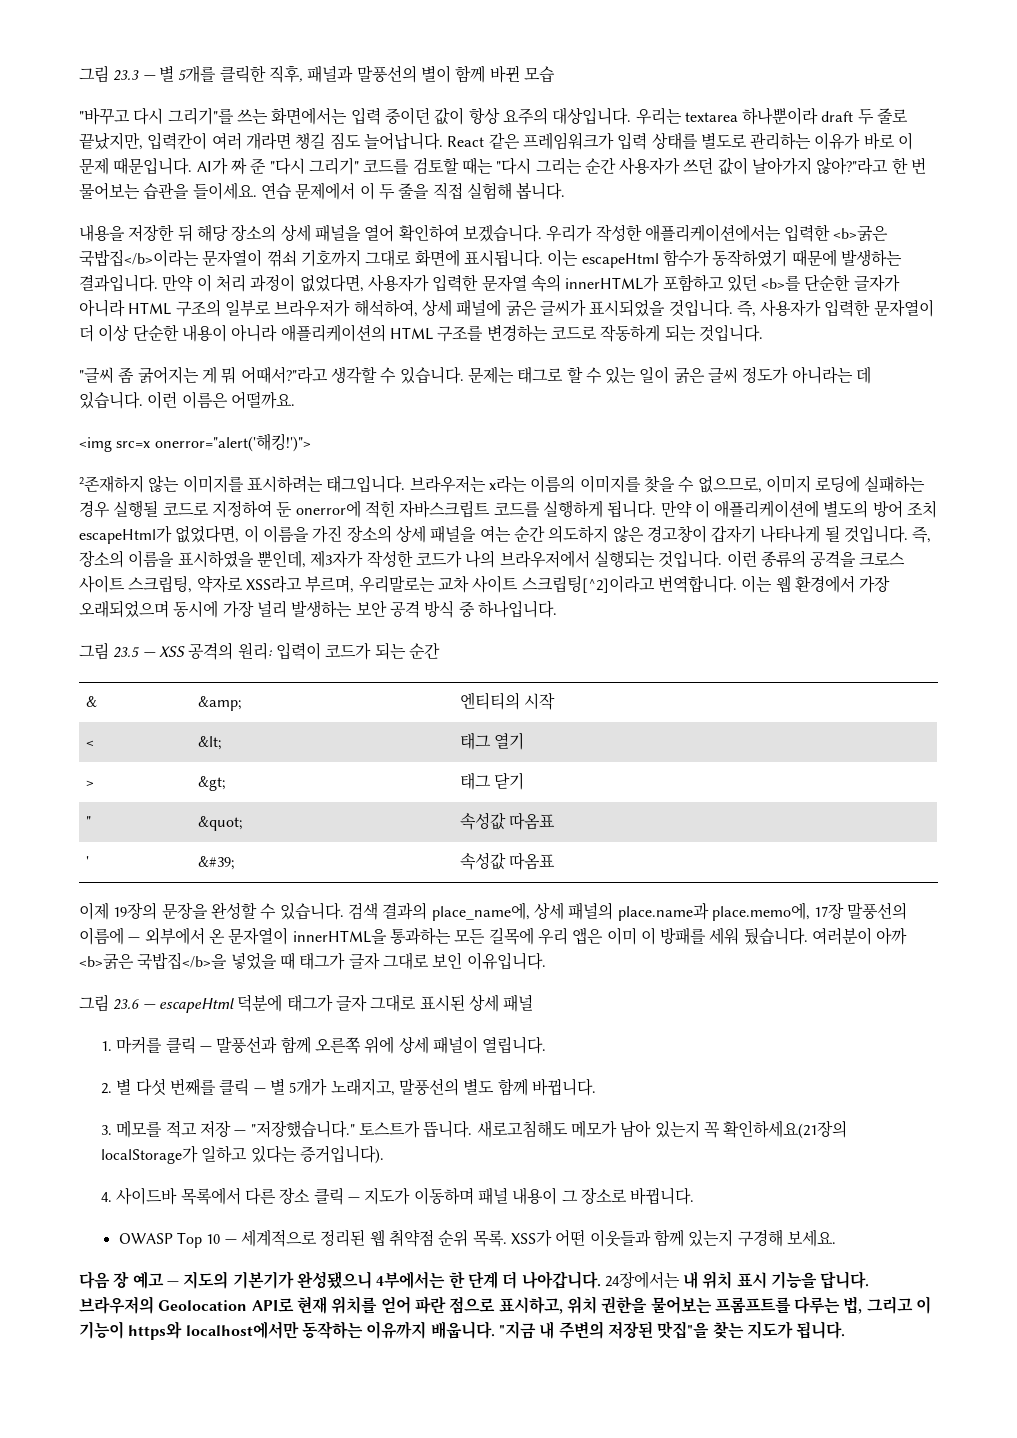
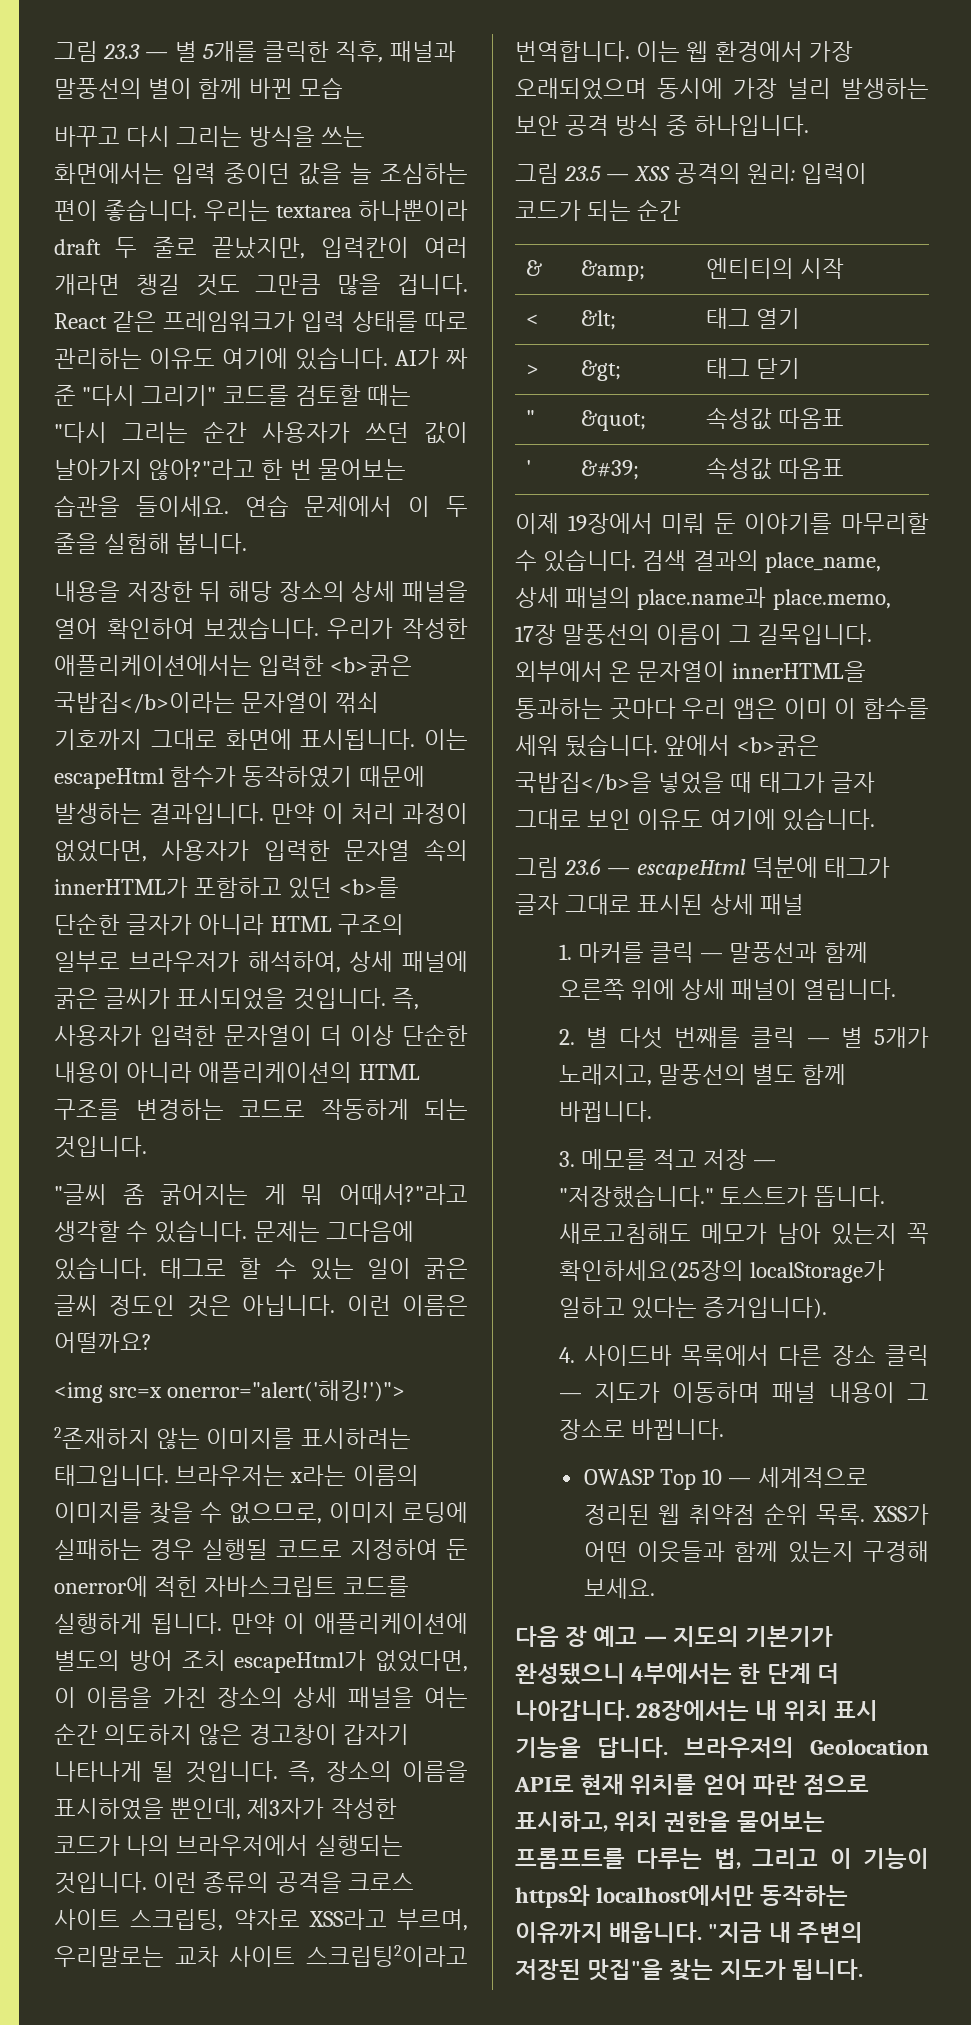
[79,107,632,125] "바꾸고 다시 그리기"를 쓰는 화면에서는 입력 중이던 값이 항상 요주의 대상입니다. -> [54,126,365,147] [54,163,468,185] [54,199,198,221] 바꾸고 다시 그리는 방식을 쓰는 화면에서는 입력 중이던 값을 늘 조심하는 편이 좋습니다.
[329,132,443,150] 짐도 늘어납니다. -> [195,274,468,296] 것도 그만큼 많을 겁니다.
[700,132,914,150] [79,157,193,175] 별도로 관리하는 이유가 바로 이 문제 때문입니다. -> [424,311,468,332] [54,347,388,370] 따로 관리하는 이유도 여기에 있습니다.
[432,182,463,200] 직접 -> (98, 543) none
(514, 375) none -> [325,1221,414,1242] [54,1257,147,1280] 그다음에 있습니다.
[742,366,872,384] [79,391,143,409] 정도가 아니라는 데 있습니다. -> [109,1295,336,1317] 정도인 것은 아닙니다.
[230,391,295,409] 어떨까요. -> [54,1332,152,1353] 어떨까요?
[521,575,655,593] 스크립팅[^2]이라고 -> [306,1945,468,1967] 스크립팅2이라고
[113,902,257,920] 19장의 문장을 완성할 -> [567,513,929,534] 19장에서 미뤄 둔 이야기를 마무리할
[431,902,530,921] place_name에, -> [764,551,881,573] place_name,
[711,902,810,921] place.memo에, -> [772,588,891,610] place.memo,
[79,927,141,945] 이름에 — -> [656,624,872,645] 이름이 그 길목입니다.
[454,927,534,945] 모든 길목에 -> [609,698,676,720] 곳마다
[660,927,707,945] 방패를 -> [863,698,929,719] 함수를
[812,927,908,945] 여러분이 아까 -> [664,735,731,756] 앞에서
[466,952,546,970] 이유입니다. -> [637,808,875,831] 이유도 여기에 있습니다.
[723,1120,848,1139] 확인하세요(21장의 -> [558,1260,744,1282] 확인하세요(25장의
[604,1271,680,1289] 24장에서는 -> [636,1700,750,1721] 28장에서는

